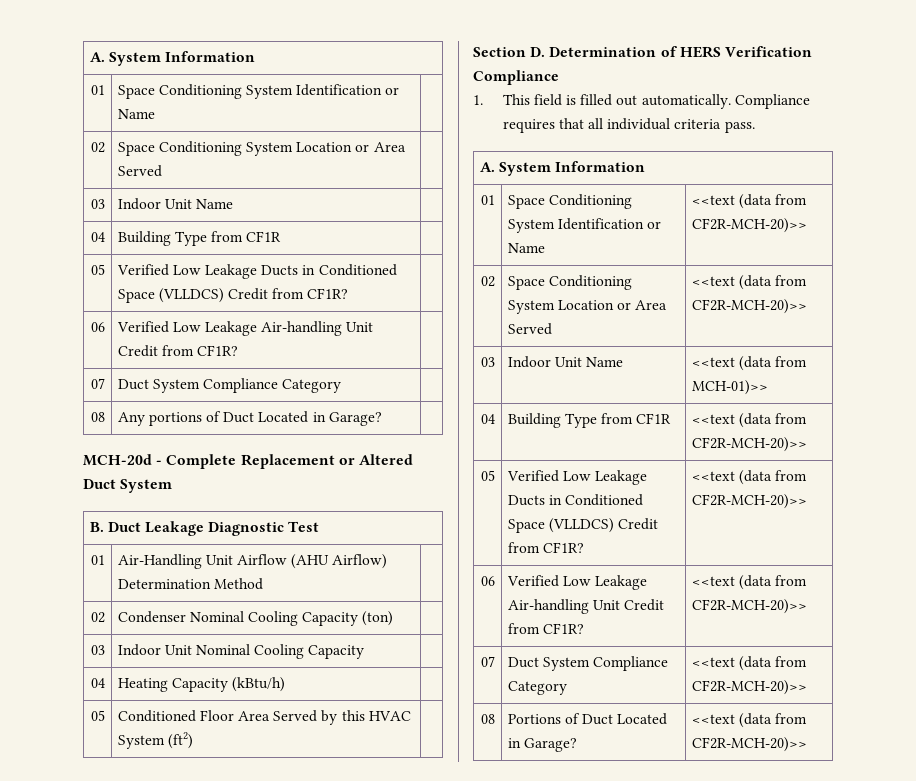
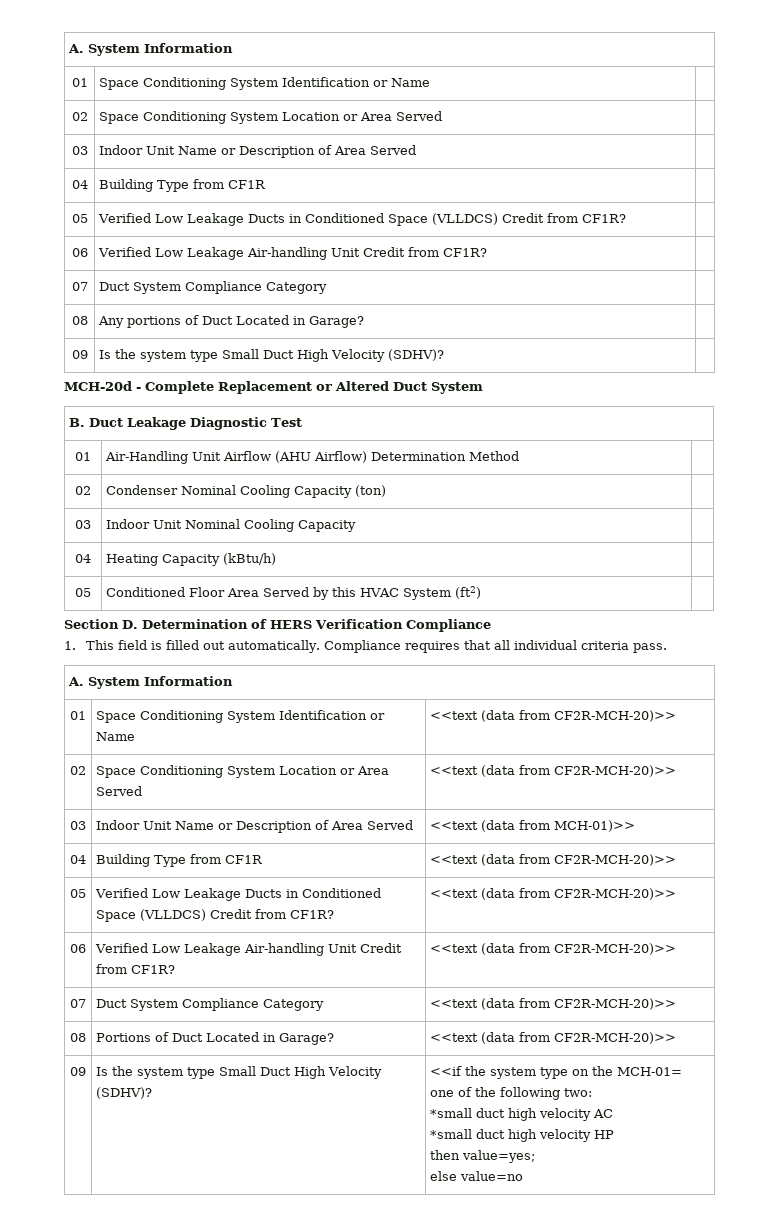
(234, 204) none -> [221,145,417,158] or Description of Area Served
(382, 419) none -> [71,350,88,359] [99,349,445,362] // 09 | Is the system type Small Duct High Velocity (SDHV)? |
(624, 362) none -> [218,820,414,833] or Description of Area Served
(807, 744) none -> [70,1067,86,1076] [96,1066,383,1079] [96,1087,153,1099] [430,1066,683,1079] [430,1087,593,1100] [430,1108,614,1121] [430,1129,615,1142] [430,1150,536,1163] [430,1171,524,1181] // 09 | Is the system type Small Duct High Velocity (SDHV)? | <<if the system type on the MCH-01= one of the following two: // *small duct high velocity AC // *small duct high velocity HP // then value=yes; // else value=no

